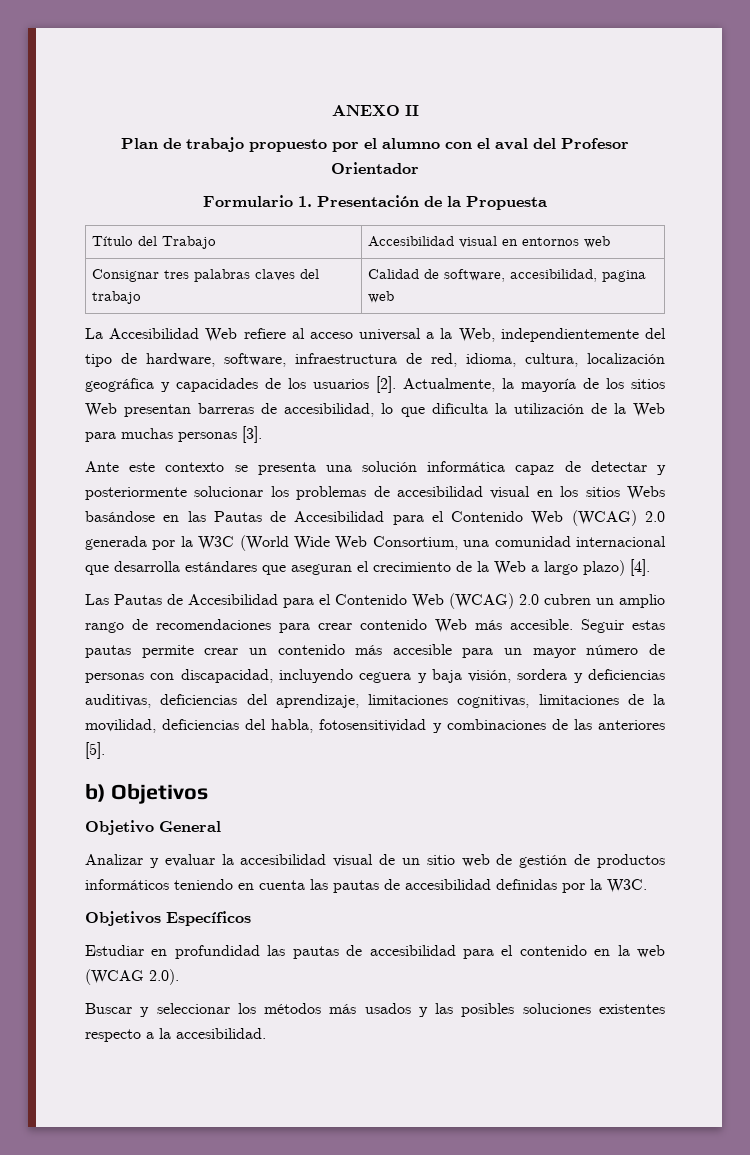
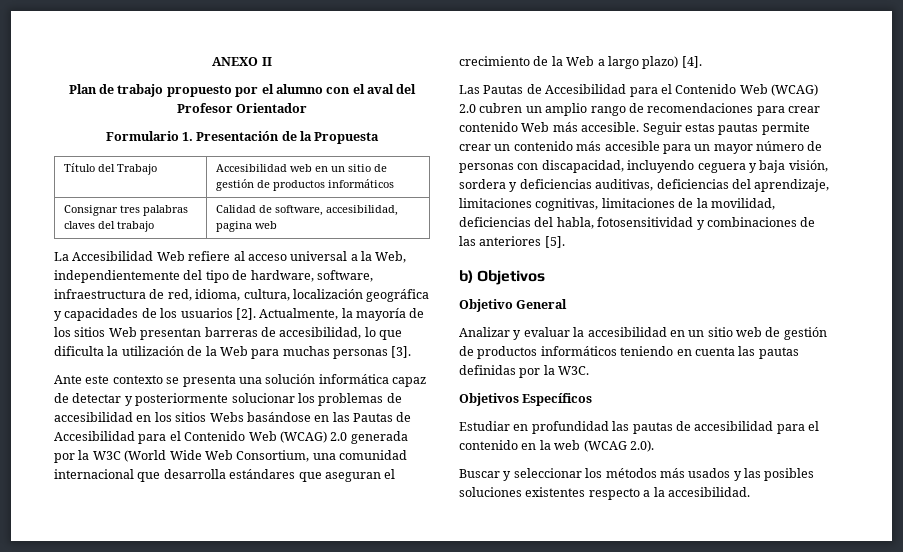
[459,236,611,248] visual en entornos web -> [289,164,387,172] [215,179,394,191] web en un sitio de gestión de productos informáticos
[490,486,531,499] visual -> (133, 417) none
[333,854,396,867] visual de -> [669,330,685,337] en
[384,879,491,890] de accesibilidad -> (799, 353) none

